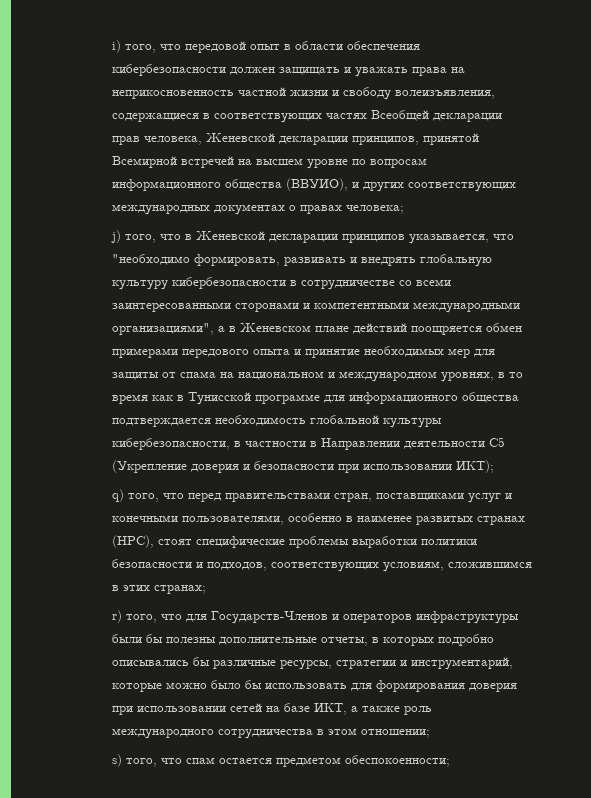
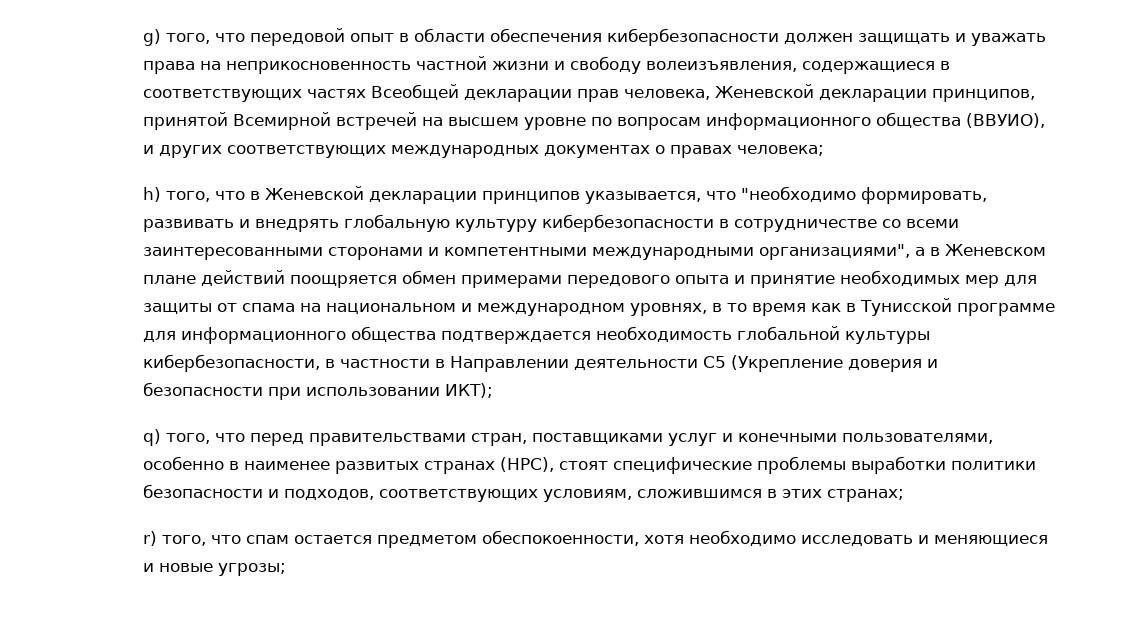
[112,40,122,53] i) -> [142,29,161,46] g)
[111,230,122,243] j) -> [142,187,161,202] h)
[186,611,520,624] [112,634,495,646] [112,657,514,670] [112,680,518,692] [112,703,433,715] [112,728,431,739] [112,754,451,767] для Государств-Членов и операторов инфраструктуры были бы полезны дополнительные отчеты, в которых подробно описывались бы различные ресурсы, стратегии и инструментарий, которые можно было бы использовать для формирования доверия при использовании сетей на базе ИКТ, а также роль международного сотрудничества в этом отношении; // s) того, что спам остается предметом обеспокоенности; -> [245,530,1048,548] [142,563,286,576] спам остается предметом обеспокоенности, хотя необходимо исследовать и меняющиеся и новые угрозы;

